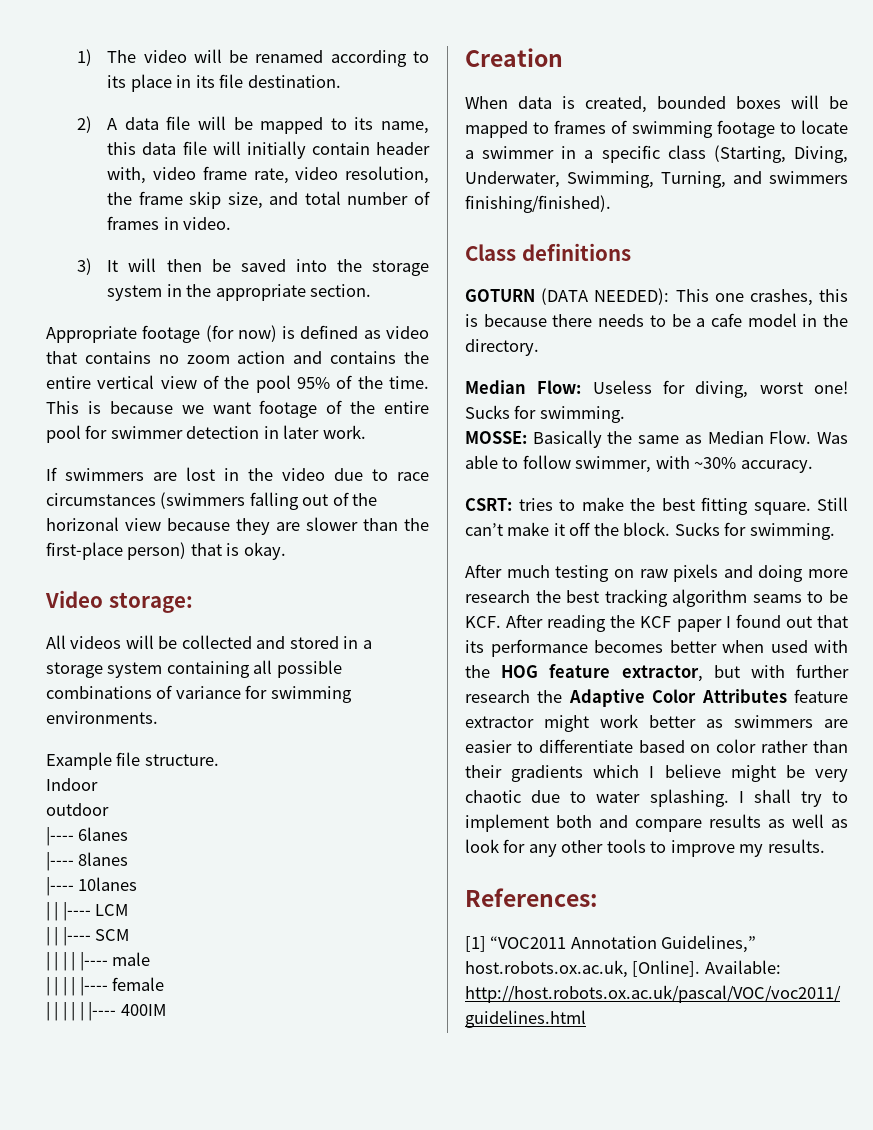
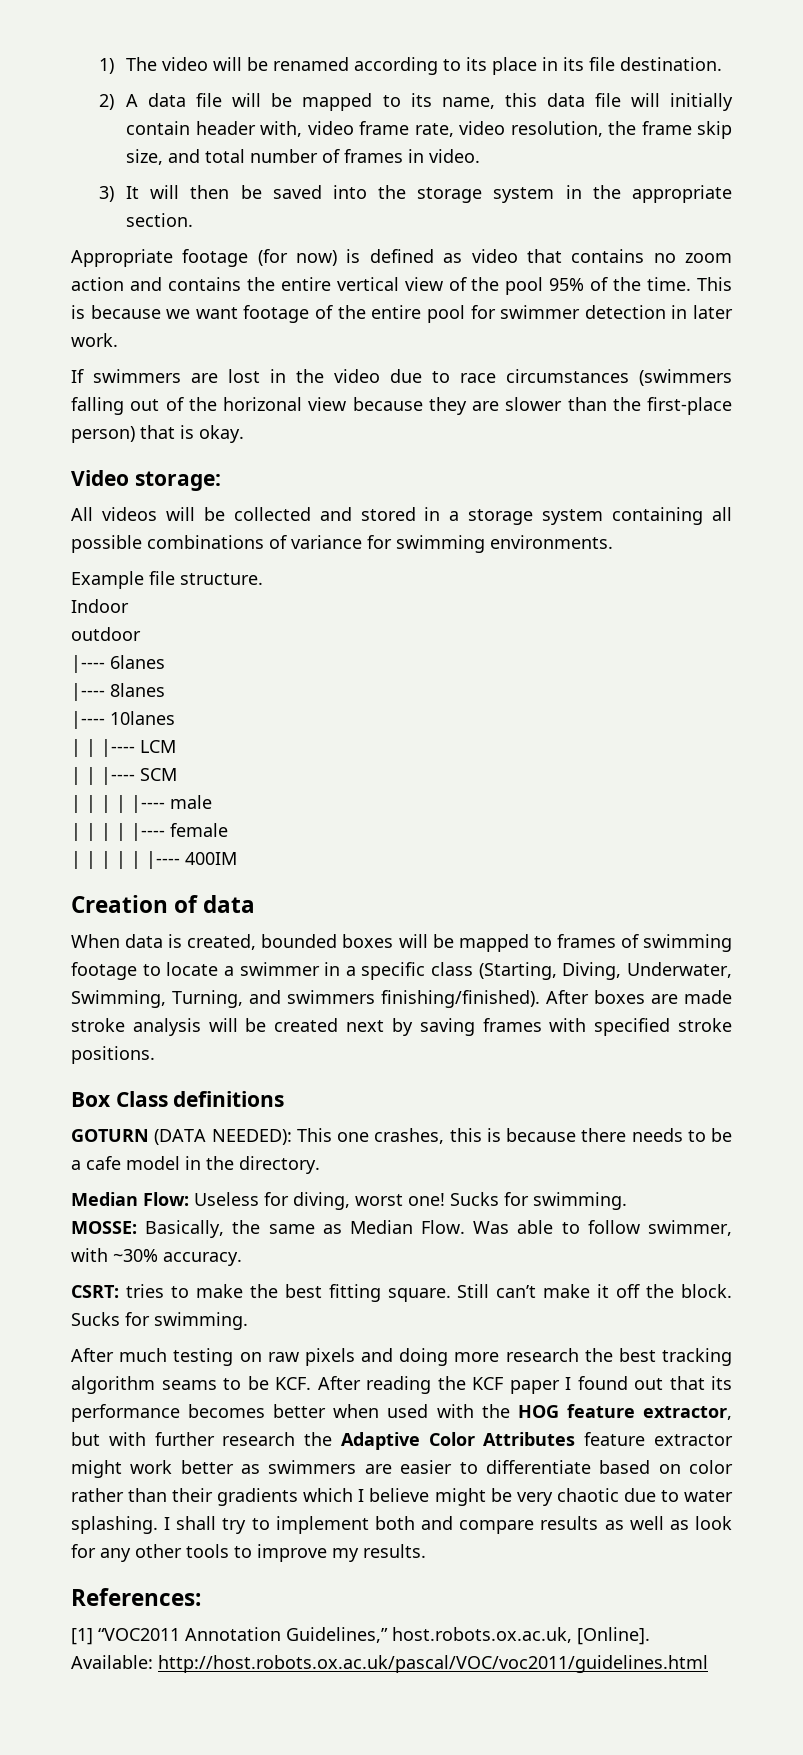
(563, 57) none -> [174,895,256,913] of data
(611, 204) // -> [546,990,732,1004] [71,1018,732,1036] [71,1046,155,1064] [71,1092,111,1107] After boxes are made stroke analysis will be created next by saving frames with specified stroke positions. // Box
[532,430,602,448] Basically -> [145,1220,225,1238] Basically,

